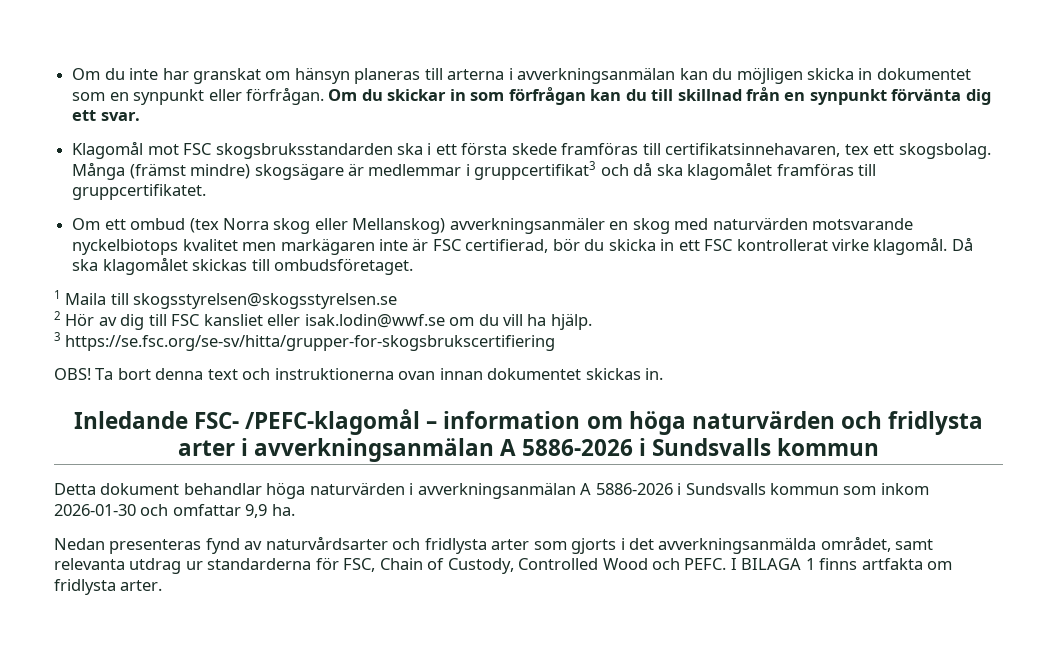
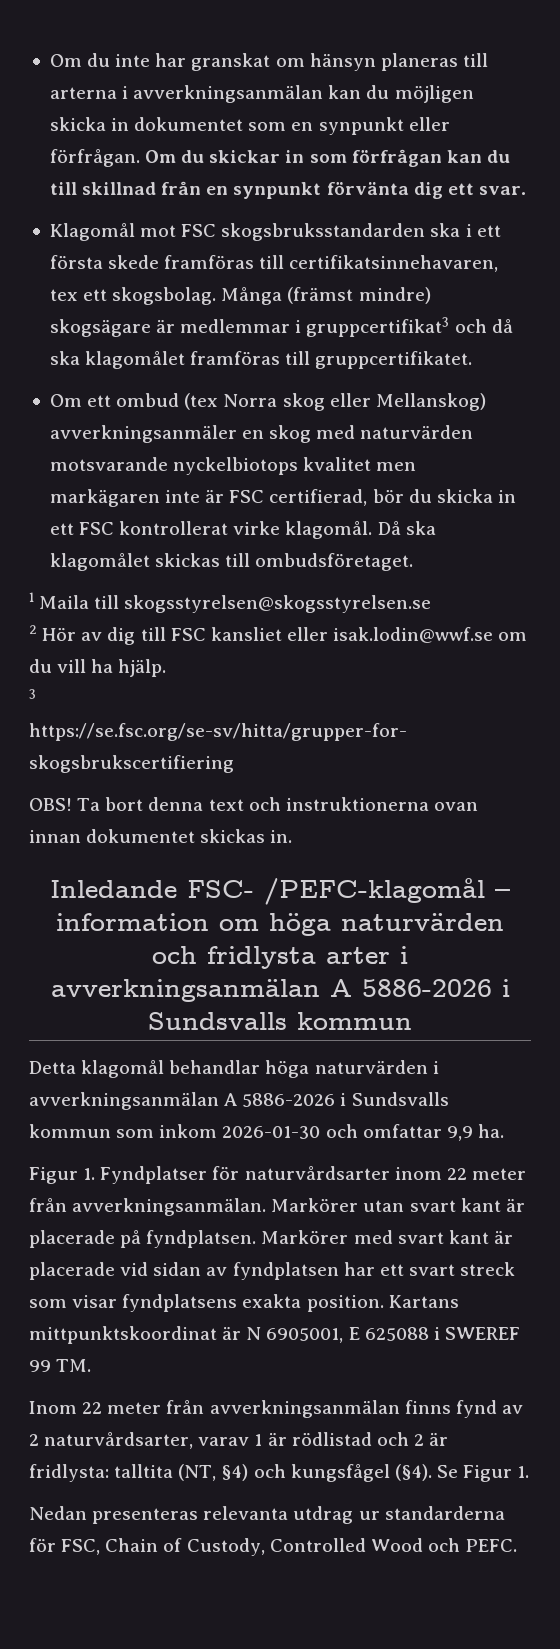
[100,483,180,495] dokument -> [81,1060,165,1078] klagomål
[54,536,934,554] Nedan presenteras fynd av naturvårdsarter och fridlysta arter som gjorts i det avverkningsanmälda området, samt -> [29,1166,526,1184] [29,1198,525,1216] [29,1230,513,1248] [29,1262,516,1280] [29,1294,459,1312] [29,1326,520,1344] [29,1359,92,1372] [29,1400,523,1418] [29,1432,449,1449] [29,1464,530,1482] [29,1506,199,1524] Figur 1. Fyndplatser för naturvårdsarter inom 22 meter från avverkningsanmälan. Markörer utan svart kant är placerade på fyndplatsen. Markörer med svart kant är placerade vid sidan av fyndplatsen har ett svart streck som visar fyndplatsens exakta position. Kartans mittpunktskoordinat är N 6905001, E 625088 i SWEREF 99 TM. // Inom 22 meter från avverkningsanmälan finns fynd av 2 naturvårdsarter, varav 1 är rödlistad och 2 är fridlysta: talltita (NT, §4) och kungsfågel (§4). Se Figur 1. // Nedan presenteras
[730,558,953,570] [54,579,163,595] I BILAGA 1 finns artfakta om fridlysta arter. -> (518, 1545) none

